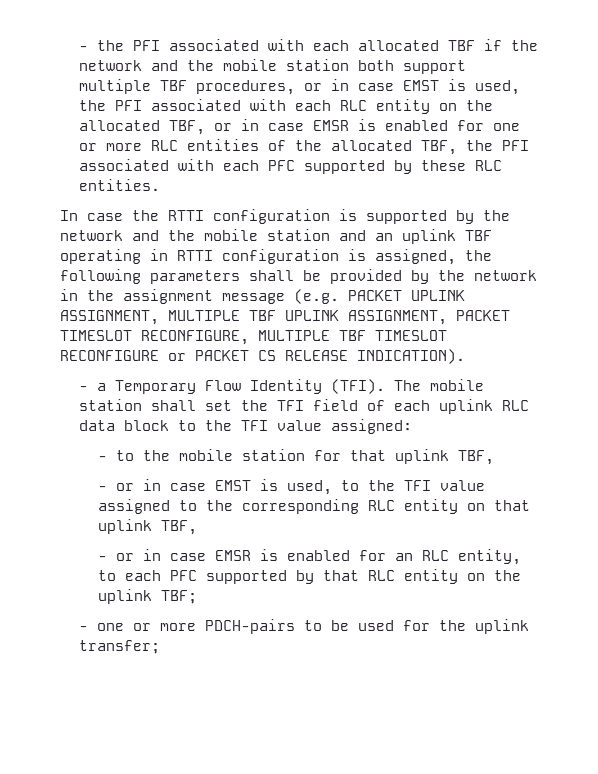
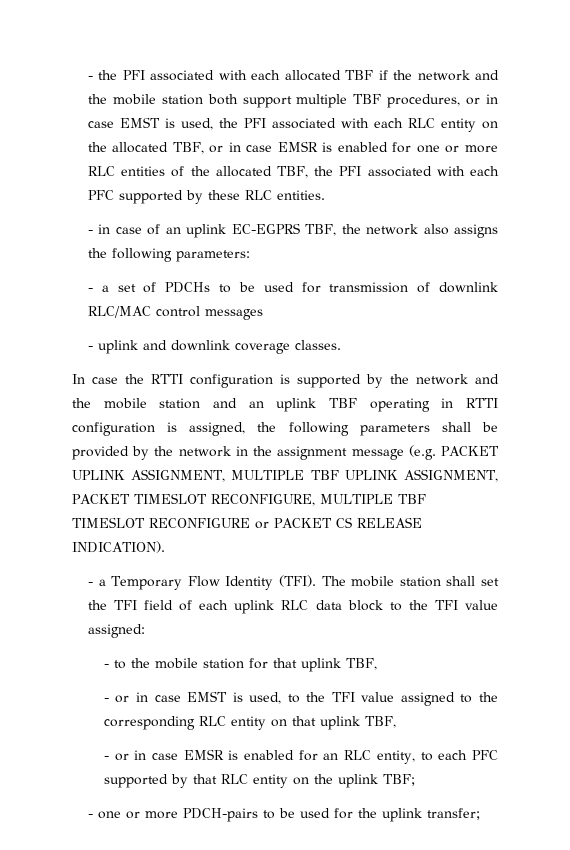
(160, 185) none -> [87,223,499,238] [87,248,250,262] [87,282,498,293] [87,306,263,320] [87,340,341,354] // - in case of an uplink EC-EGPRS TBF, the network also assigns the following parameters: // - a set of PDCHs to be used for transmission of downlink RLC/MAC control messages // - uplink and downlink coverage classes.

